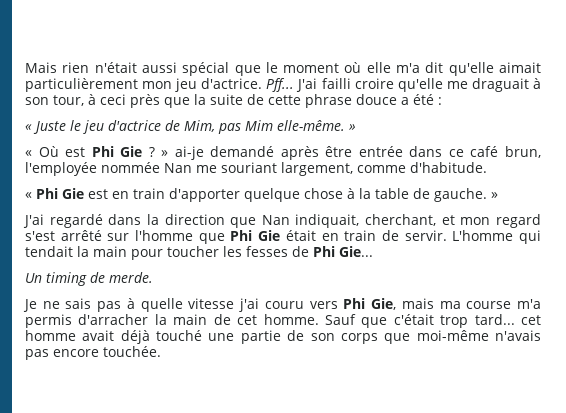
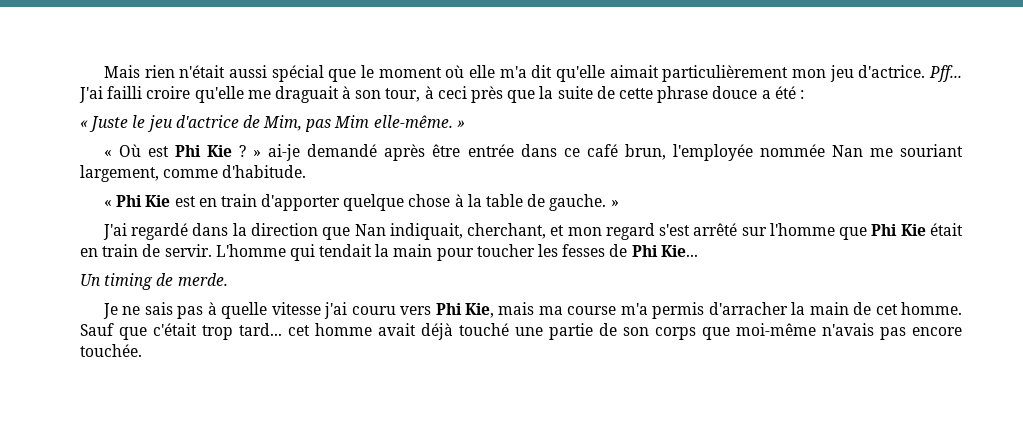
[120,146,143,157] Gie -> [207,145,233,157] Kie
[62,188,84,199] Gie -> [145,195,171,207] Kie
[258,230,281,241] Gie -> [900,224,926,236] Kie
[339,246,373,257] Gie... -> [660,245,698,257] Kie...
[371,298,397,310] Gie, -> [464,303,494,318] Kie,

